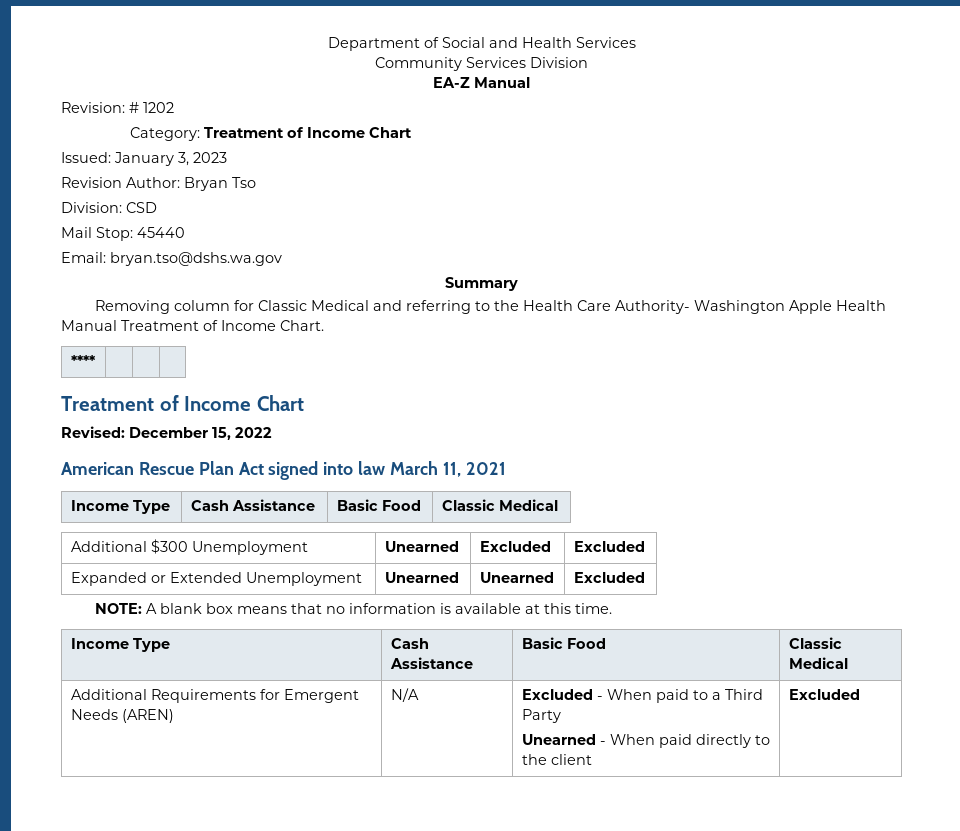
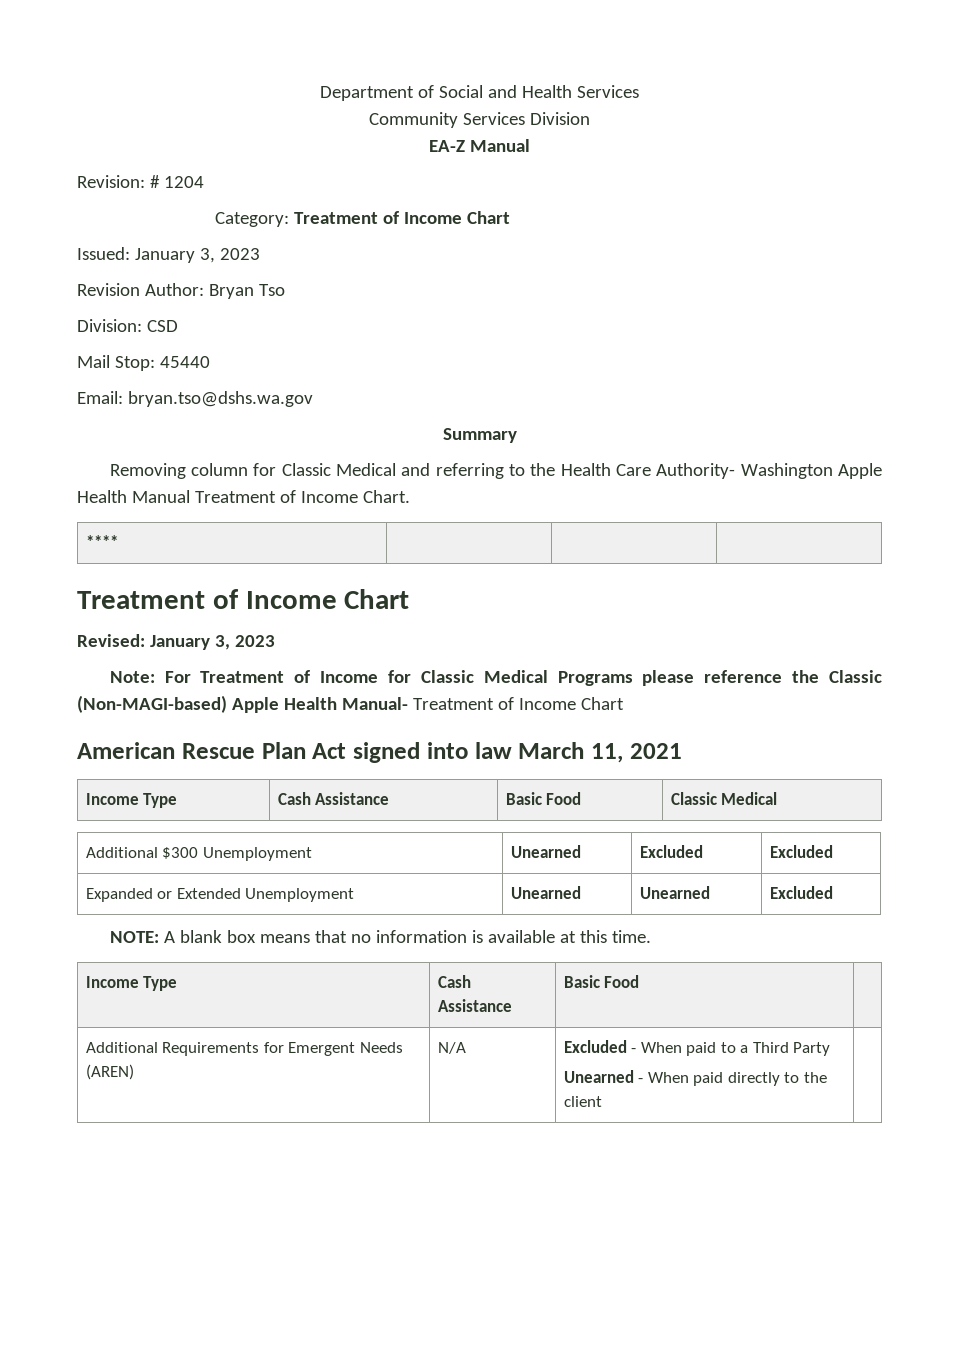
[143,102,174,113] 1202 -> [163,176,204,188] 1204
[129,427,272,440] December 15, 2022 -> [149,635,275,650] [109,670,882,686] [77,695,624,713] January 3, 2023 // Note: For Treatment of Income for Classic Medical Programs please reference the Classic (Non-MAGI-based) Apple Health Manual- Treatment of Income Chart
[788,637,842,649] [788,657,848,669] Classic Medical -> (640, 981) none
[788,689,860,700] Excluded -> (602, 1101) none

